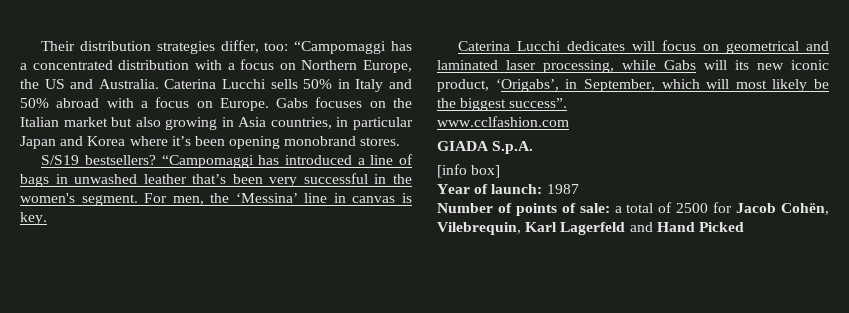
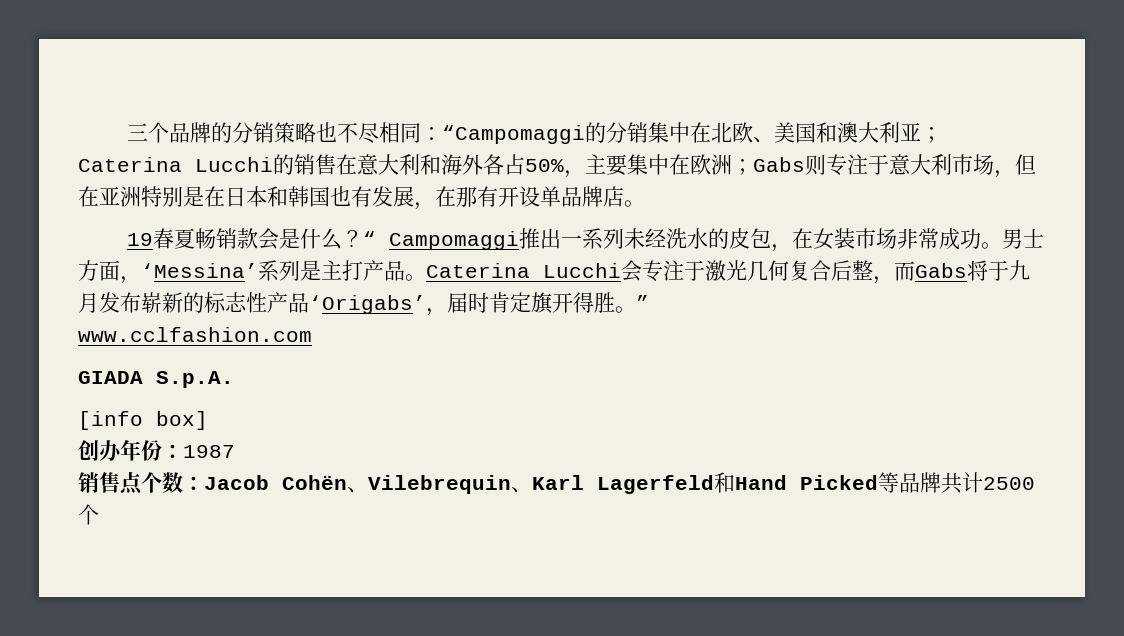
[41,40,412,54] [20,59,412,73] [20,79,413,92] [20,97,413,111] [20,117,413,130] [20,136,401,149] [41,154,413,168] [20,173,412,187] [20,193,412,206] [20,212,47,225] [458,40,829,54] [437,60,829,73] [437,79,829,92] [437,98,568,111] Their distribution strategies differ, too: “Campomaggi has a concentrated distribution with a focus on Northern Europe, the US and Australia. Caterina Lucchi sells 50% in Italy and 50% abroad with a focus on Europe. Gabs focuses on the Italian market but also growing in Asia countries, in particular Japan and Korea where it’s been opening monobrand stores. // S/S19 bestsellers? “Campomaggi has introduced a line of bags in unwashed leather that’s been very successful in the women's segment. For men, the ‘Messina’ line in canvas is key. // Caterina Lucchi dedicates will focus on geometrical and laminated laser processing, while Gabs will its new iconic product, ‘Origabs’, in September, which will most likely be the biggest success”. -> [127,122,943,144] [78,154,1036,178] [78,186,645,210] [127,228,1045,252] [78,260,1030,284] [78,292,649,316] 三个品牌的分销策略也不尽相同：“Campomaggi的分销集中在北欧、美国和澳大利亚；Caterina Lucchi的销售在意大利和海外各占50%，主要集中在欧洲；Gabs则专注于意大利市场，但在亚洲特别是在日本和韩国也有发展，在那有开设单品牌店。 // 19春夏畅销款会是什么？“ Campomaggi推出一系列未经洗水的皮包，在女装市场非常成功。男士方面，‘Messina’系列是主打产品。Caterina Lucchi会专注于激光几何复合后整，而Gabs将于九月发布崭新的标志性产品‘Origabs’，届时肯定旗开得胜。”
[437,184,579,194] [437,202,829,216] [437,222,521,235] Year of launch: 1987 // Number of points of sale: a total of 2500 for Jacob Cohёn, Vilebrequin, -> [78,439,235,461] [78,472,532,495] 创办年份：1987 // 销售点个数：Jacob Cohёn、Vilebrequin、
[629,222,653,232] and -> [714,472,735,493] 和
(744, 227) none -> [878,472,1035,494] [78,504,99,525] 等品牌共计2500个

